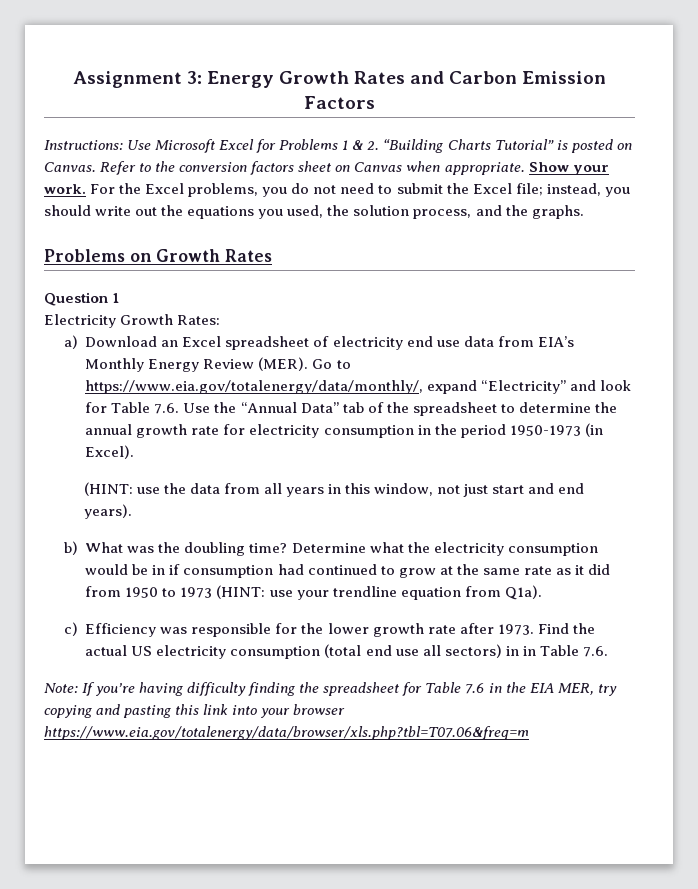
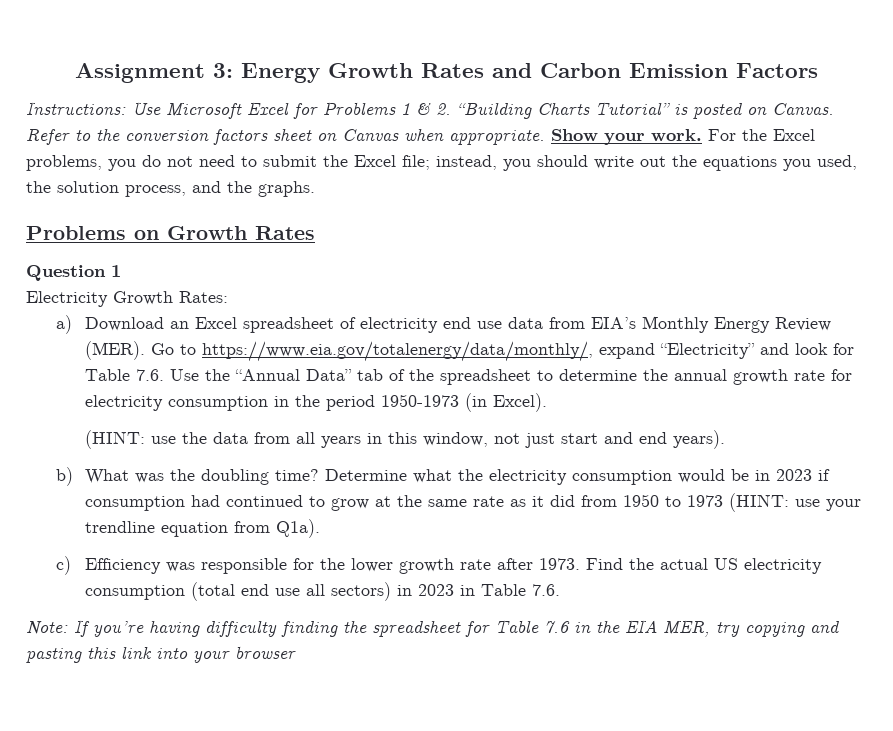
(166, 570) none -> [776,469,813,481] 2023
(519, 651) none -> [418,584,455,596] 2023
[44,726,529,740] https://www.eia.gov/totalenergy/data/browser/xls.php?tbl=T07.06&freq=m -> (296, 652) none

